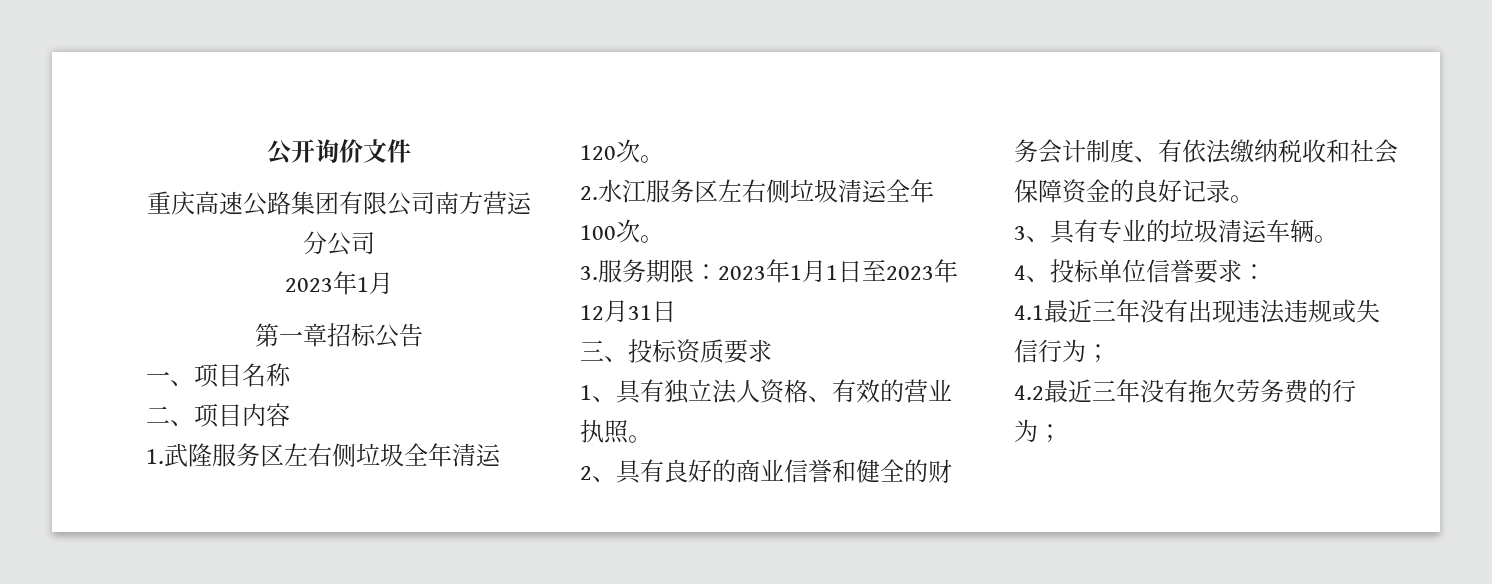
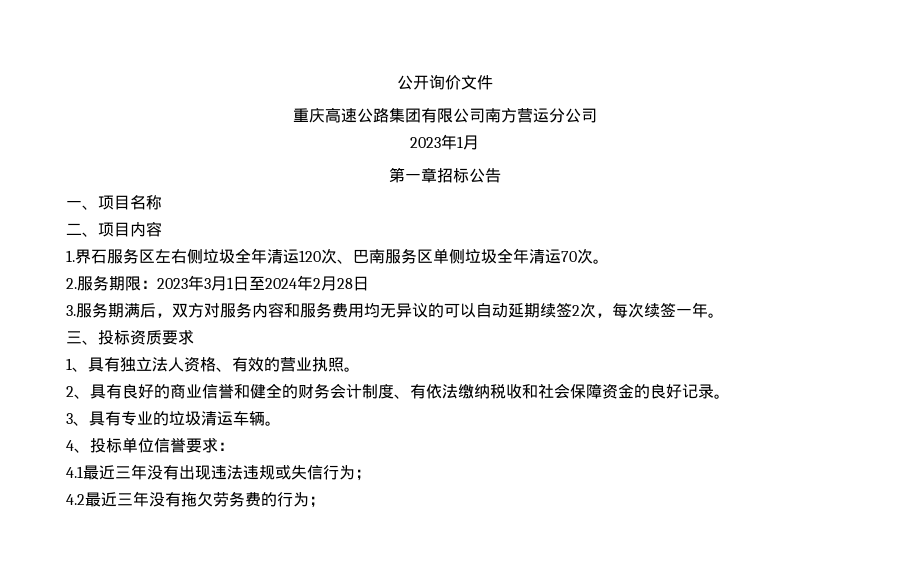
[164,443,212,467] 武隆 -> [75,249,107,264] 界石
[640,155,664,163] [580,179,934,203] [580,219,664,243] [580,266,598,280] 。 // 2.水江服务区左右侧垃圾清运全年100次。 // 3. -> [337,248,609,264] [66,278,77,289] 、巴南服务区单侧垃圾全年清运70次。 // 2.
[790,265,802,280] 1 -> [204,278,211,289] 3
[886,259,958,283] [580,300,676,323] 2023年12月31日 -> [265,275,369,291] [66,302,724,318] 2024年2月28日 // 3.服务期满后，双方对服务内容和服务费用均无异议的可以自动延期续签2次，每次续签一年。

